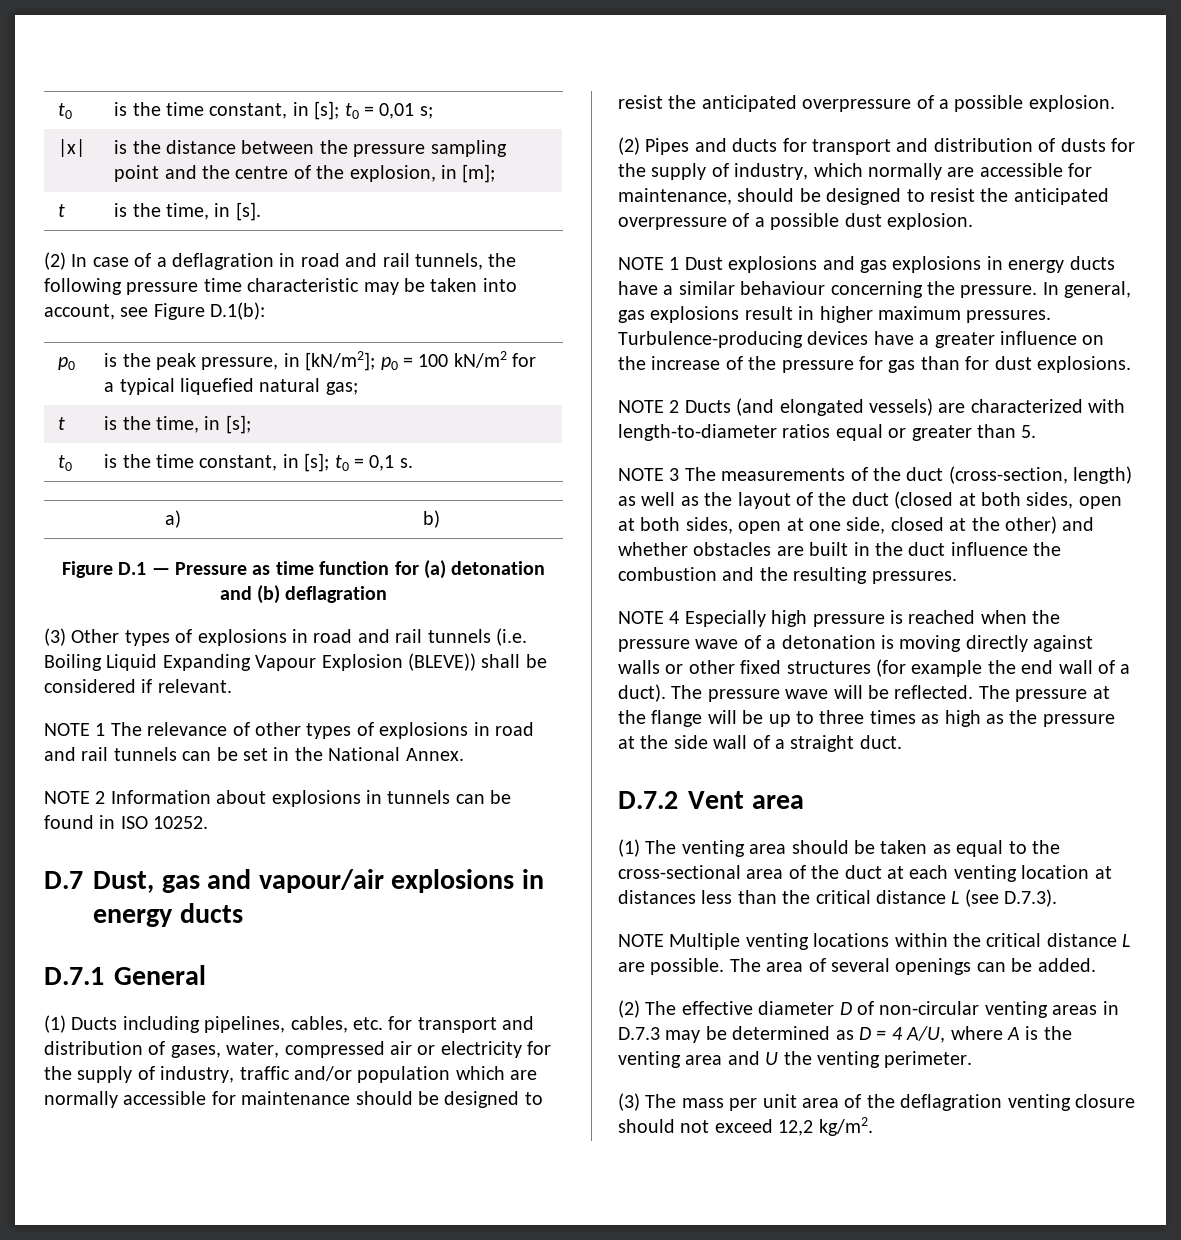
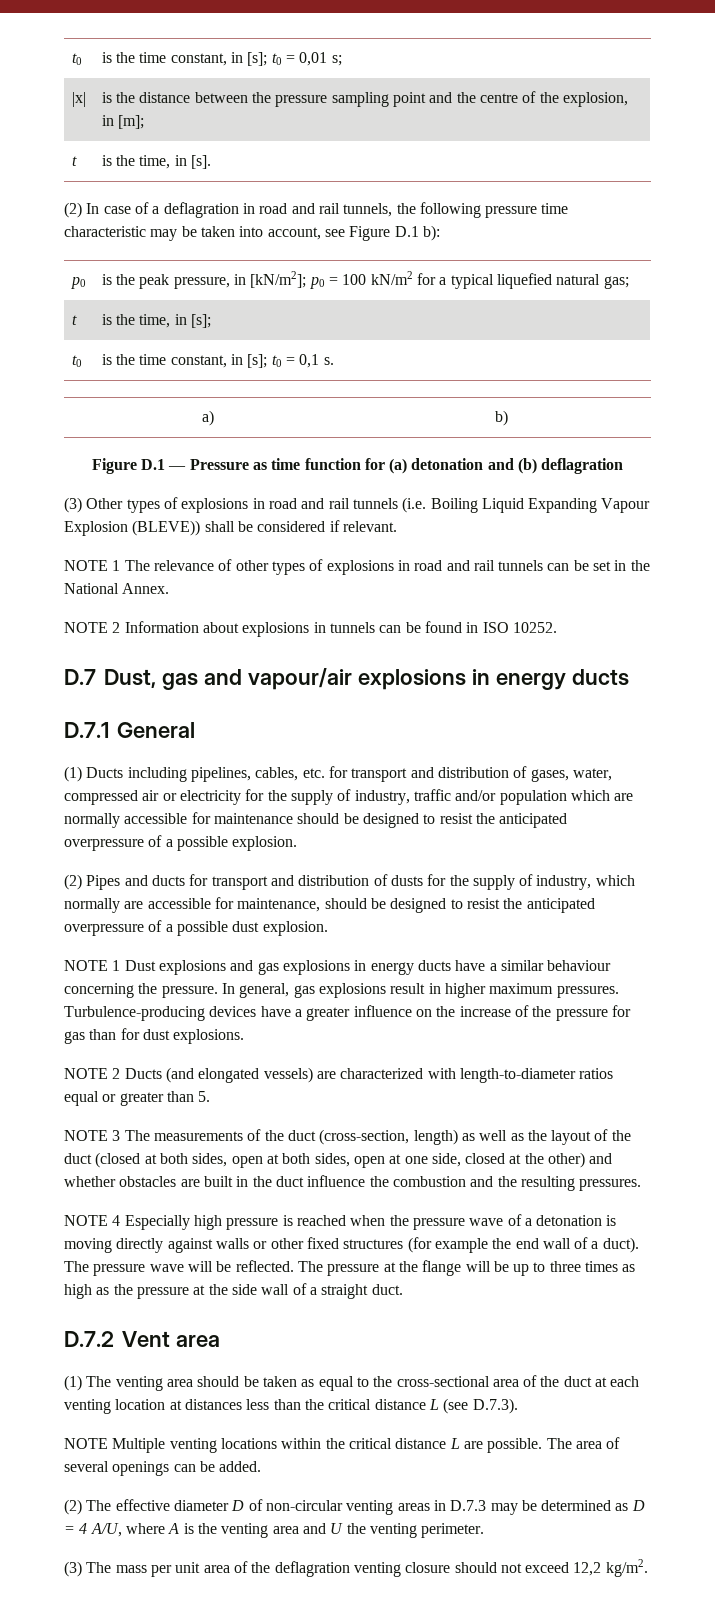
[210,302,266,320] D.1(b): -> [394,225,440,241] D.1 b):

